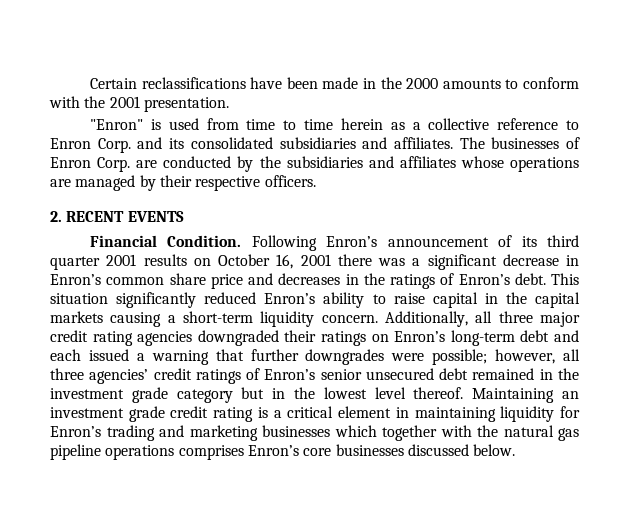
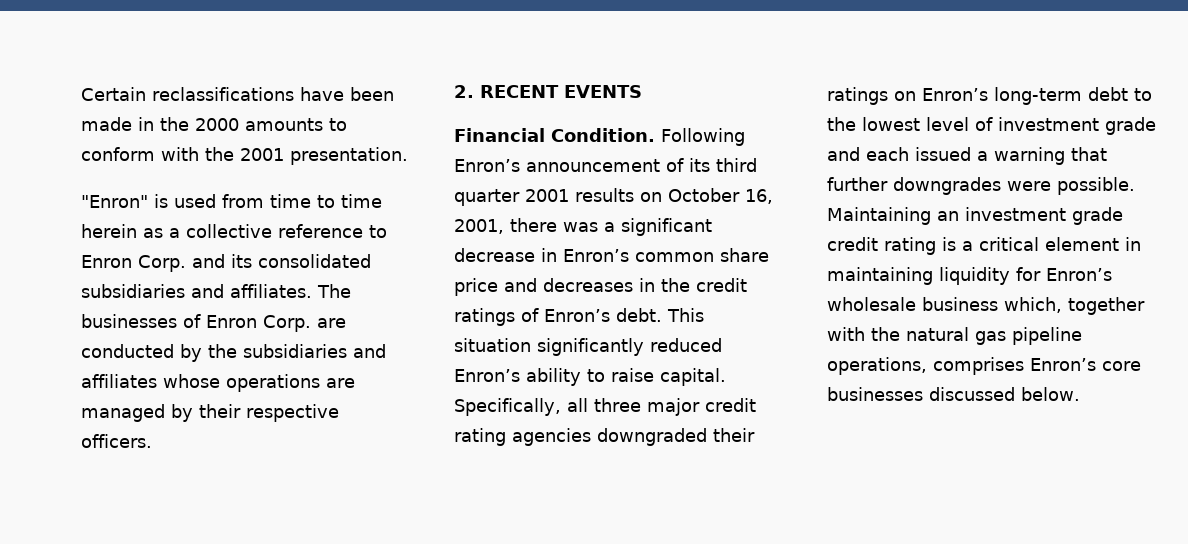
[300,254,331,266] 2001 -> [454,219,504,234] 2001,
(385, 279) none -> [696,278,747,292] credit
[432,292,581,308] [50,311,468,327] capital in the capital markets causing a short-term liquidity concern. Additionally, -> [660,368,726,386] [454,398,561,416] capital. Specifically,
(550, 336) none -> [1134,88,1152,101] [827,117,1156,135] to the lowest level of investment grade
[432,349,580,365] [50,368,579,384] [50,387,464,403] possible; however, all three agencies’ credit ratings of Enron’s senior unsecured debt remained in the investment grade category but in the lowest level thereof. -> [1057,177,1135,195] possible.
[106,425,377,441] trading and marketing businesses which -> [827,297,1062,313] wholesale business which,
[105,445,175,460] operations -> [827,357,927,375] operations,

